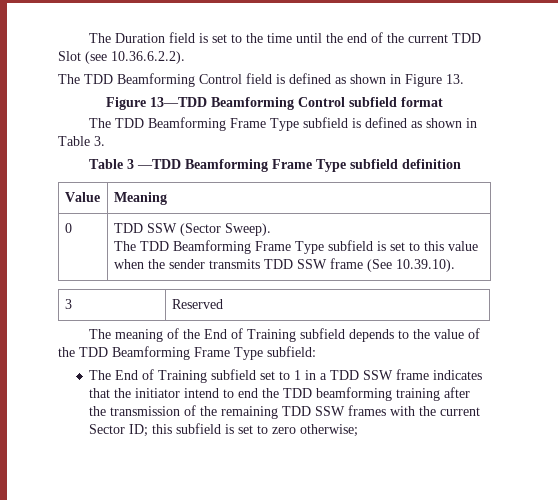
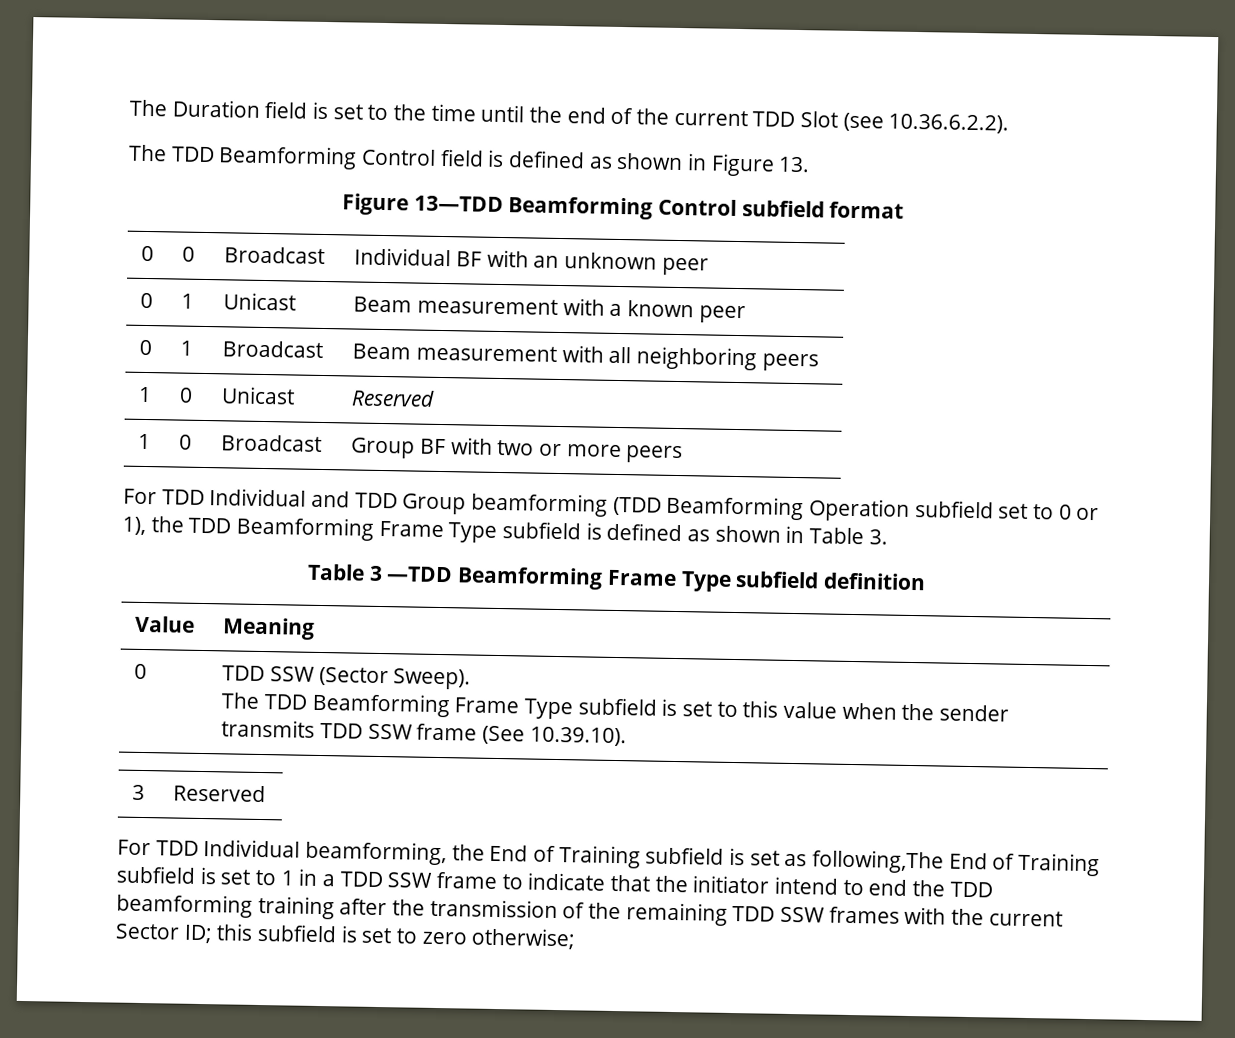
[88,118,111,128] // The -> [141,245,155,262] [182,246,196,262] [224,246,326,265] [354,247,709,276] [140,292,154,309] [181,293,195,309] [223,292,297,311] [353,296,746,324] [139,339,153,356] [180,340,194,356] [222,340,324,359] [352,343,819,372] [138,386,153,403] [179,387,194,403] [221,386,296,405] [351,389,436,407] [138,433,152,450] [179,434,193,450] [221,434,323,452] [351,437,684,464] [123,488,1100,522] [122,516,184,536] // 0 | 0 | Broadcast | Individual BF with an unknown peer // 0 | 1 | Unicast | Beam measurement with a known peer // 0 | 1 | Broadcast | Beam measurement with all neighboring peers // 1 | 0 | Unicast | Reserved // 1 | 0 | Broadcast | Group BF with two or more peers // For TDD Individual and TDD Group beamforming (TDD Beamforming Operation subfield set to 0 or 1), the
[88,328,179,342] The meaning of -> [117,839,448,866] For TDD Individual beamforming,
[348,328,480,342] [58,346,316,360] [89,369,257,383] depends to the value of the TDD Beamforming Frame Type subfield: // The End of Training subfield -> [729,847,1101,877] [116,865,217,885] is set as following,The End of Training subfield is
[433,370,483,380] indicates -> [501,872,606,891] to indicate

